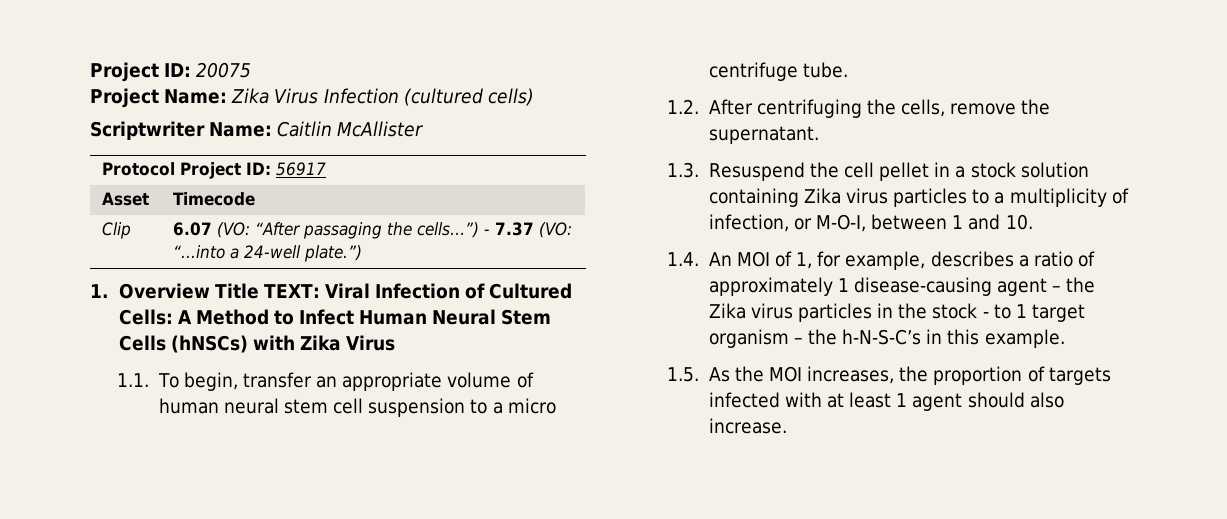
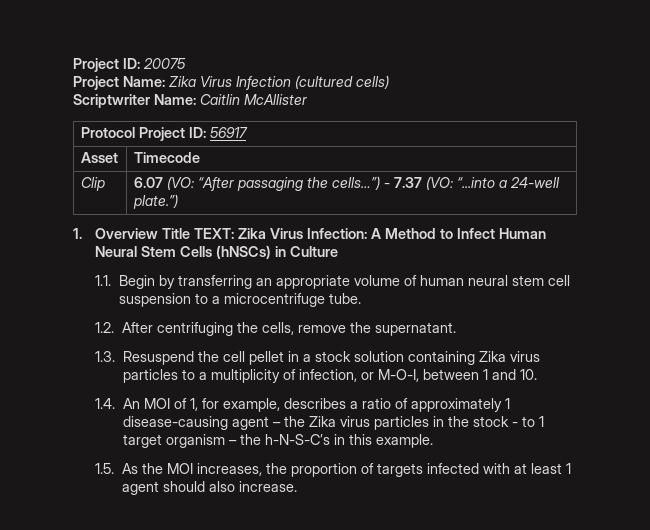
[324,283,573,299] [118,309,173,325] Viral Infection of Cultured Cells: -> [238,228,368,239] Zika Virus Infection:
[252,335,396,351] [117,372,312,391] with Zika Virus // 1.1. To begin, transfer -> [275,246,339,257] [95,275,252,289] in Culture // 1.1. Begin by transferring
[507,398,556,414] [708,62,798,81] micro centrifuge -> [223,293,325,307] microcentrifuge

